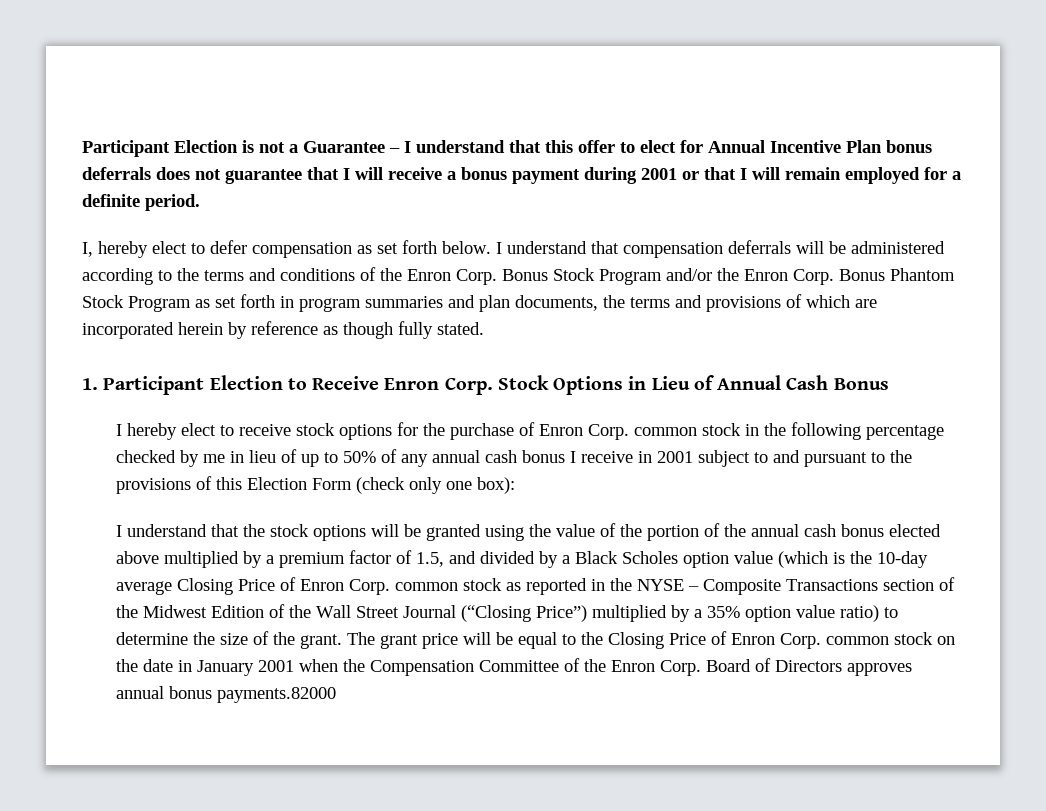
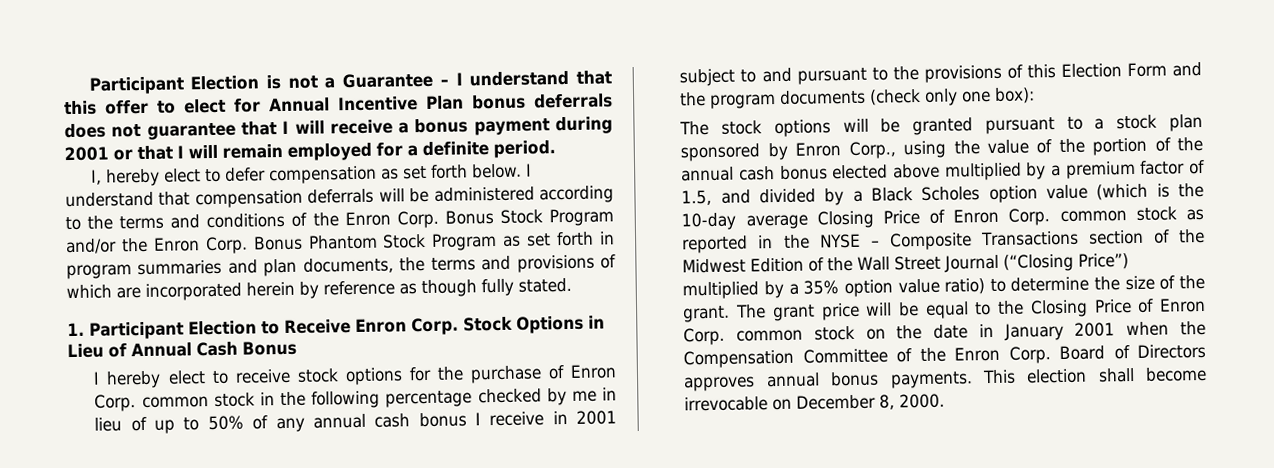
(353, 484) none -> [1172,62,1202,77] [680,89,867,109] and the program documents
[116,524,266,537] I understand that the -> [679,120,710,136] The
(482, 532) none -> [984,113,1203,135] [680,141,896,162] pursuant to a stock plan sponsored by Enron Corp.,
[217,687,337,703] payments.82000 -> [889,366,1207,389] [684,393,946,412] payments. This election shall become irrevocable on December 8, 2000.

